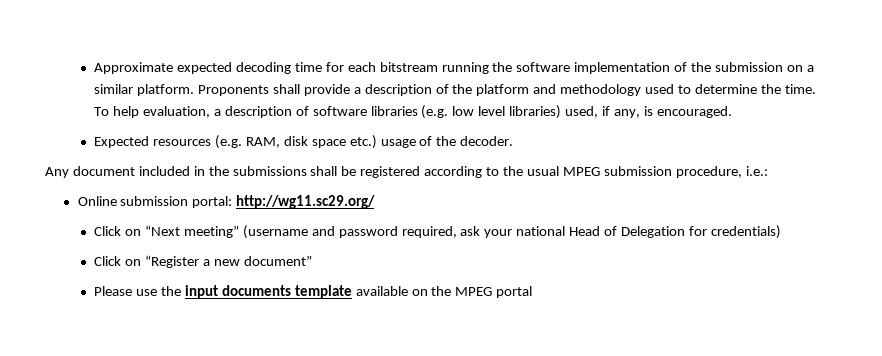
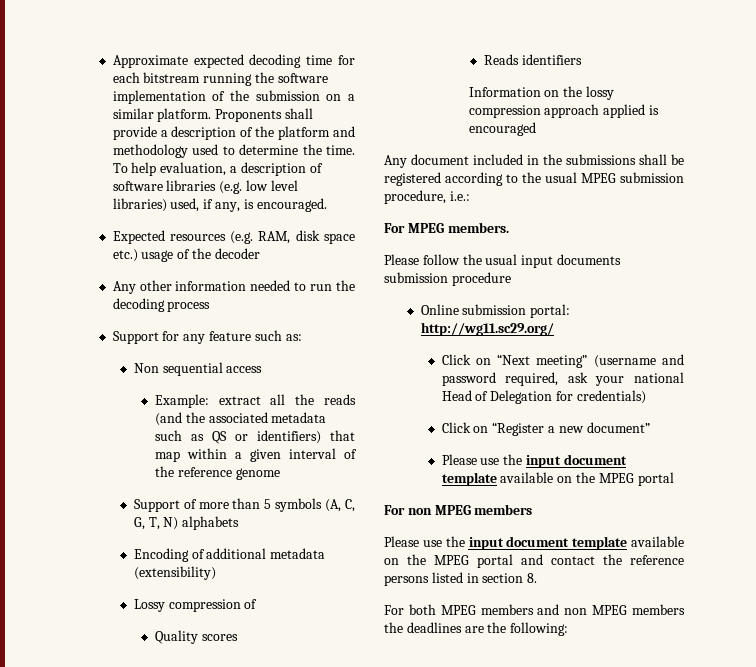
[460,136,514,146] decoder. -> [214,248,260,259] [112,280,355,294] [112,298,211,312] [112,330,302,344] [133,362,263,376] [154,394,356,408] [154,412,327,426] [154,430,355,444] [154,448,357,462] [154,466,280,480] [133,498,356,512] [133,516,240,530] [133,548,326,562] [133,566,216,580] [133,599,258,612] [154,630,238,644] [483,54,582,65] [468,86,614,100] [468,104,659,118] [468,122,536,136] decoder // Any other information needed to run the decoding process // Support for any feature such as: // Non sequential access // Example: extract all the reads (and the associated metadata such as QS or identifiers) that map within a given interval of the reference genome // Support of more than 5 symbols (A, C, G, T, N) alphabets // Encoding of additional metadata (extensibility) // Lossy compression of // Quality scores // Reads identifiers // Information on the lossy compression approach applied is encouraged
(768, 171) none -> [384,222,509,233] [384,254,621,268] [384,272,511,286] // For MPEG members. // Please follow the usual input documents submission procedure
[221,285,533,299] documents template available on the MPEG portal -> [563,454,627,465] [441,472,674,486] [384,504,533,515] [384,536,684,550] [384,554,684,568] [384,572,538,586] [384,604,685,615] [384,622,569,636] document template available on the MPEG portal // For non MPEG members // Please use the input document template available on the MPEG portal and contact the reference persons listed in section 8. // For both MPEG members and non MPEG members the deadlines are the following:

